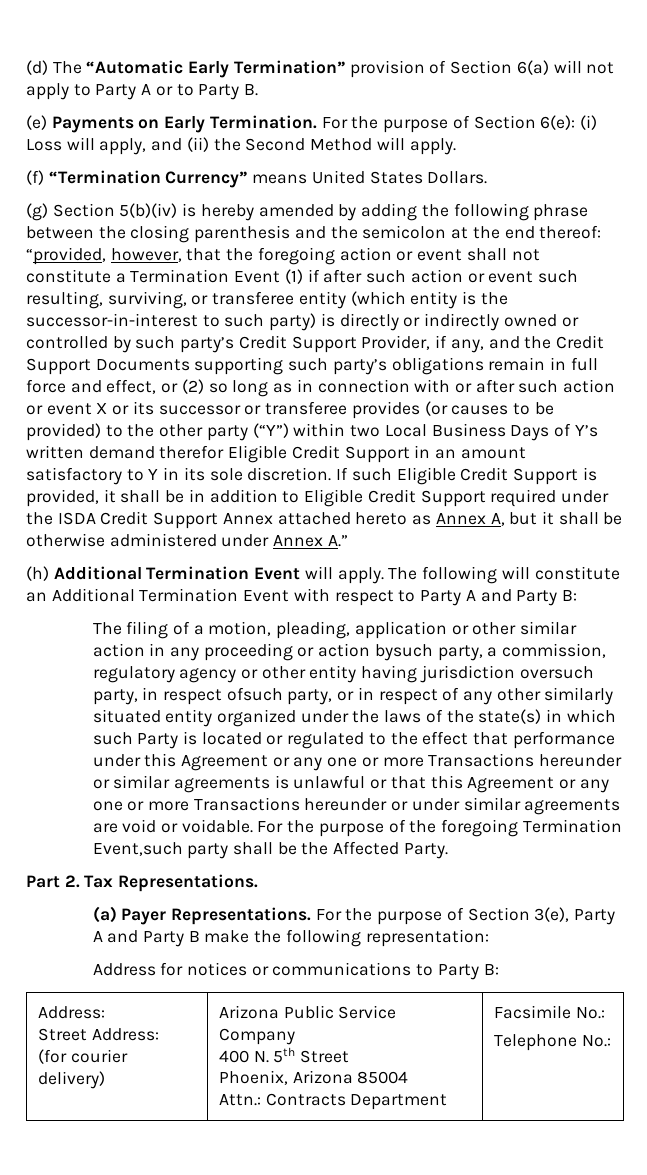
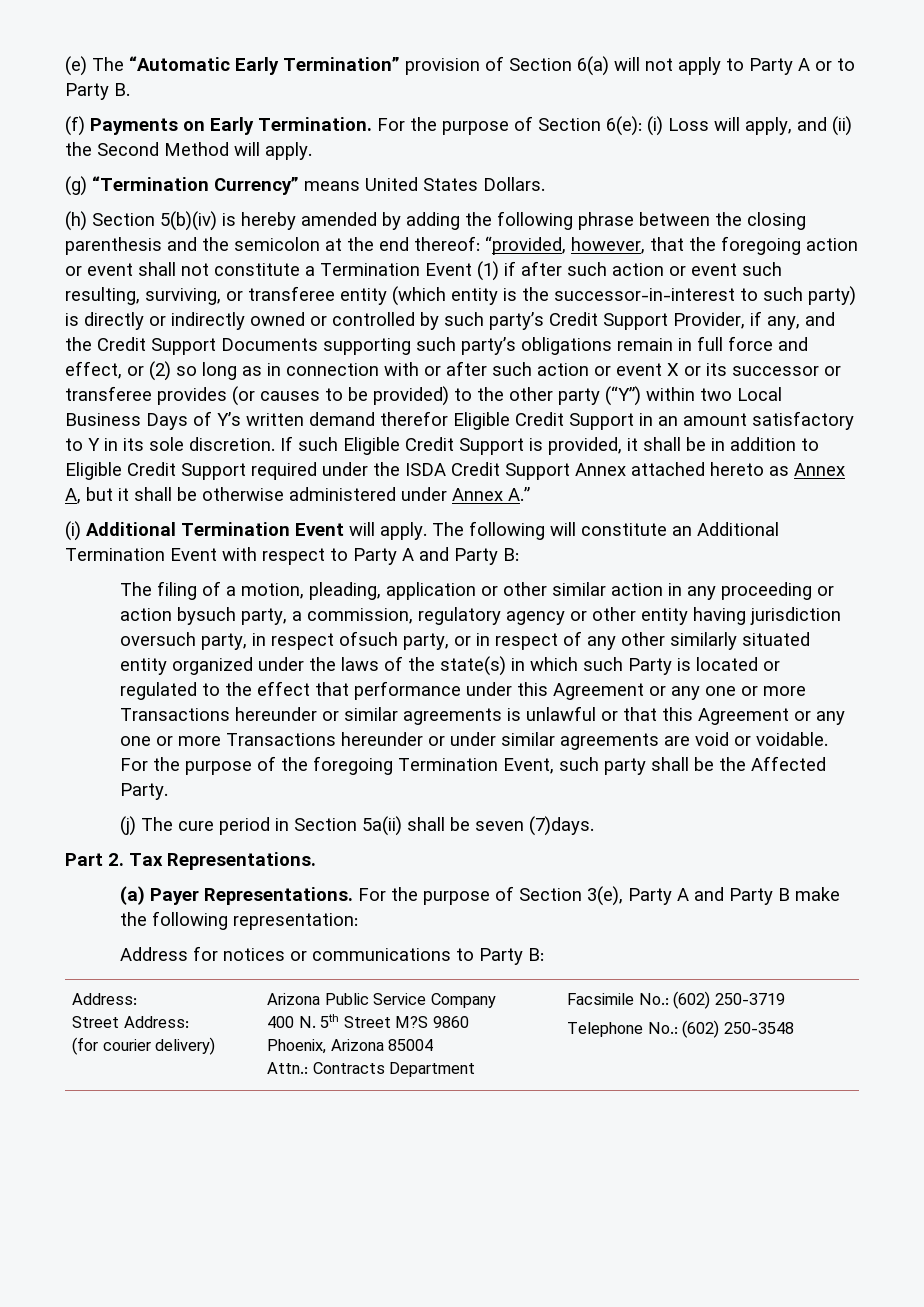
[26,60,48,75] (d) -> [65,56,87,76] (e)
[26,115,47,130] (e) -> [65,116,85,136] (f)
[26,170,44,185] (f) -> [65,176,87,196] (g)
[26,203,48,221] (g) -> [65,211,87,231] (h)
[26,566,49,581] (h) -> [65,521,81,541] (i)
[92,842,183,856] Event,such -> [502,757,599,774] Event, such
(448, 851) none -> [119,816,594,836] // (j) The cure period in Section 5a(ii) shall be seven (7)days.
(350, 1056) none -> [395,1016,469,1028] M?S 9860
(605, 1013) none -> [673,991,785,1009] (602) 250-3719
(611, 1041) none -> [682,1020,794,1038] (602) 250-3548

